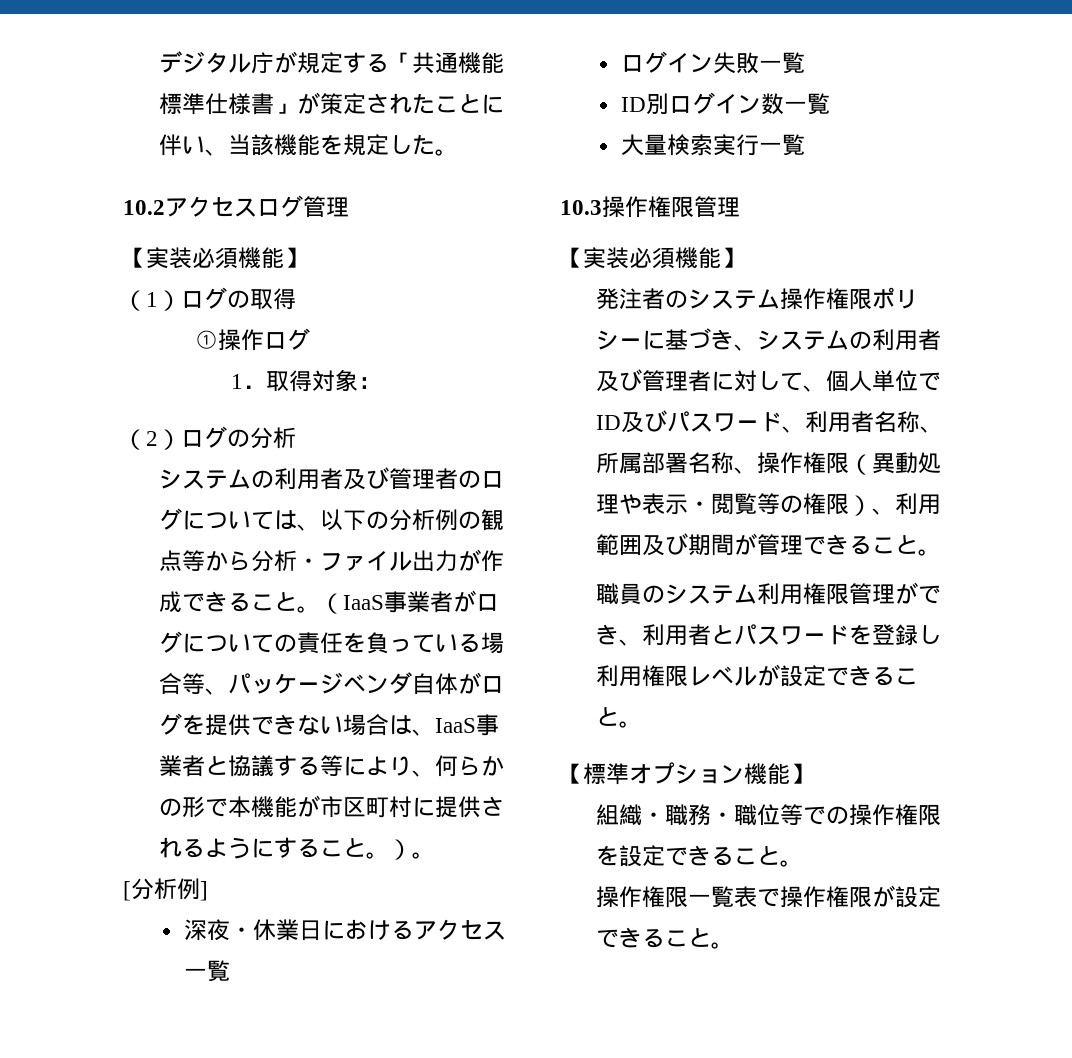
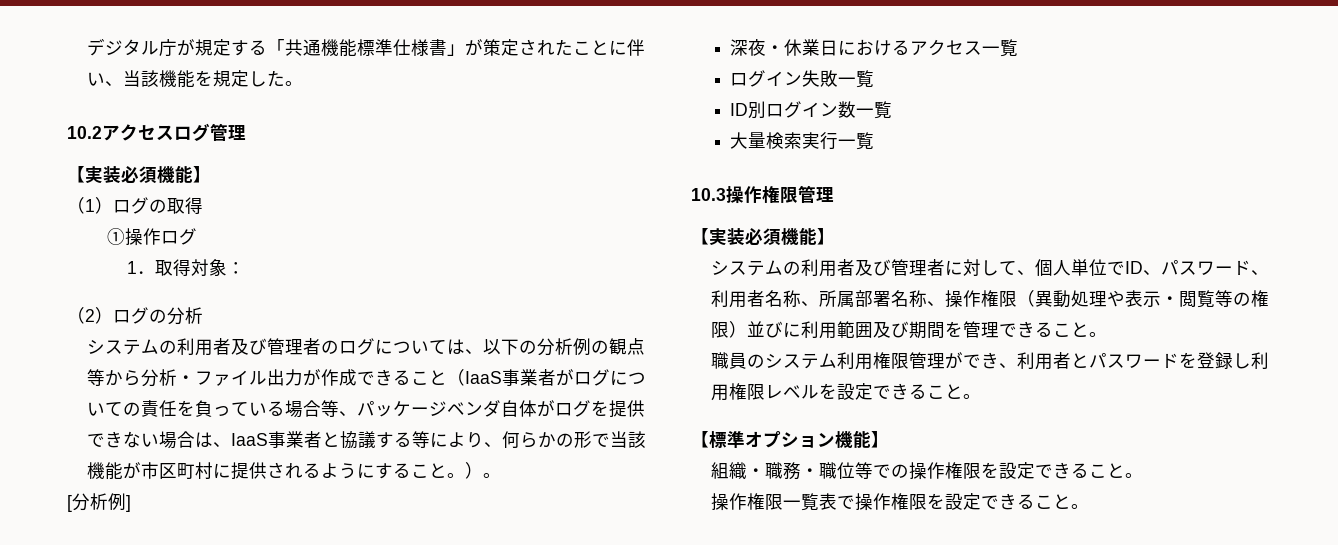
[296,606,320,613] 。 -> (448, 377) none
[227,796,251,818] 本 -> [610,431,647,448] 当該
[595,287,918,310] [595,328,757,351] 発注者のシステム操作権限ポリシーに基づき、 -> (835, 236) none
[620,410,667,433] 及び -> [1143,270,1162,275] 、
[871,508,895,515] 、 -> [747,321,802,338] 並びに
[733,533,757,555] が -> [945,321,964,337] を
[756,664,780,686] が -> [819,383,838,399] を
[871,885,895,907] が -> [927,493,946,509] を

